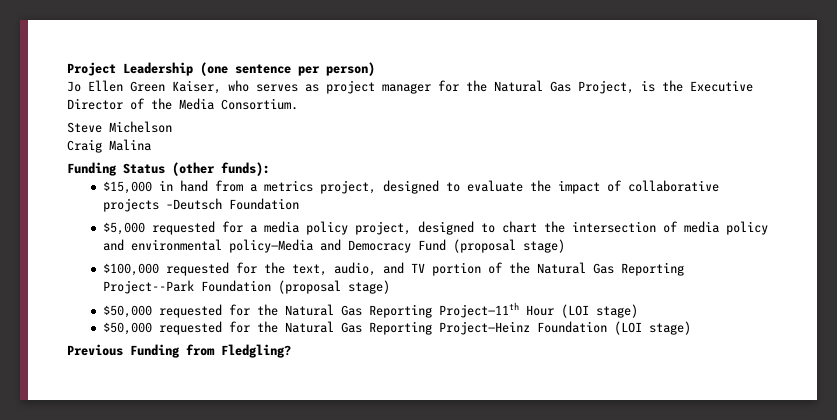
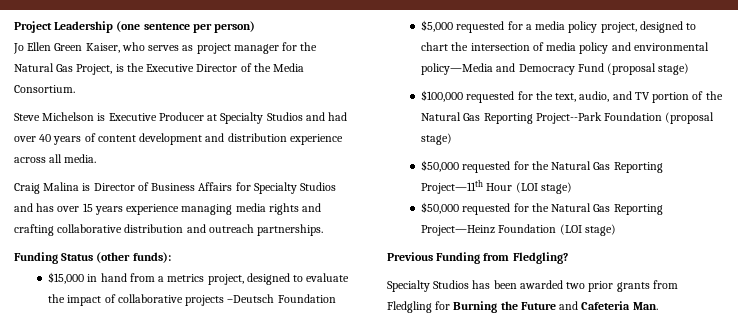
[67,139,151,153] // Craig Malina -> [97,112,348,124] [14,133,343,145] [14,154,97,163] [14,182,337,194] [14,203,322,215] [14,224,324,236] is Executive Producer at Specialty Studios and had over 40 years of content development and distribution experience across all media. // Craig Malina is Director of Business Affairs for Specialty Studios and has over 15 years experience managing media rights and crafting collaborative distribution and outreach partnerships.
(291, 351) none -> [387,280,678,292] [387,301,658,313] // Specialty Studios has been awarded two prior grants from Fledgling for Burning the Future and Cafeteria Man.

